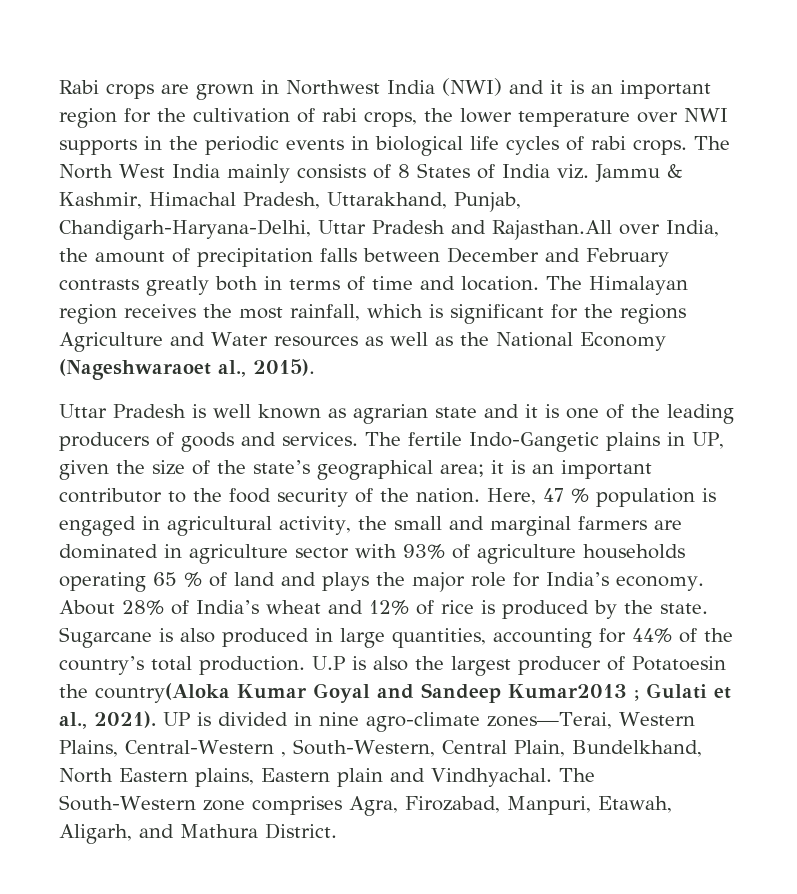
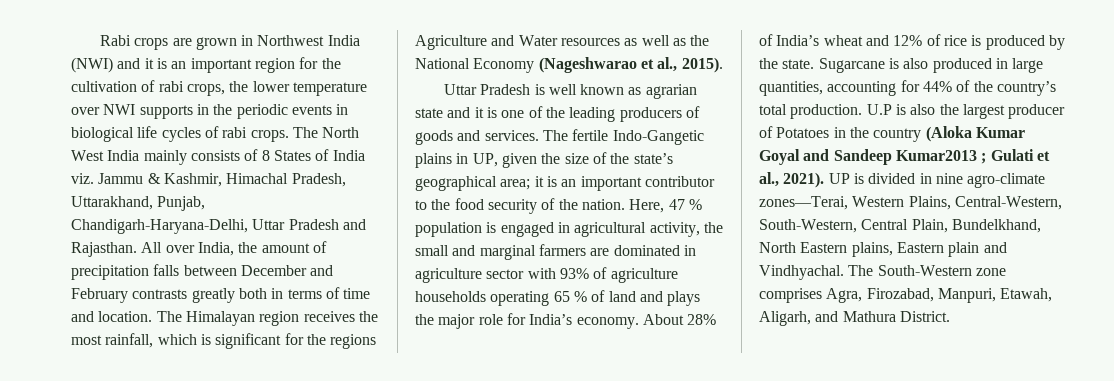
[492,220,612,240] Rajasthan.All -> [71,242,163,257] Rajasthan. All
[59,359,211,380] (Nageshwaraoet -> [538,57,654,73] (Nageshwarao et
[632,656,726,671] [59,683,230,703] Potatoesin the country(Aloka -> [776,126,972,142] Potatoes in the country (Aloka
[125,740,286,757] Central-Western , -> [954,196,1062,210] Central-Western,

